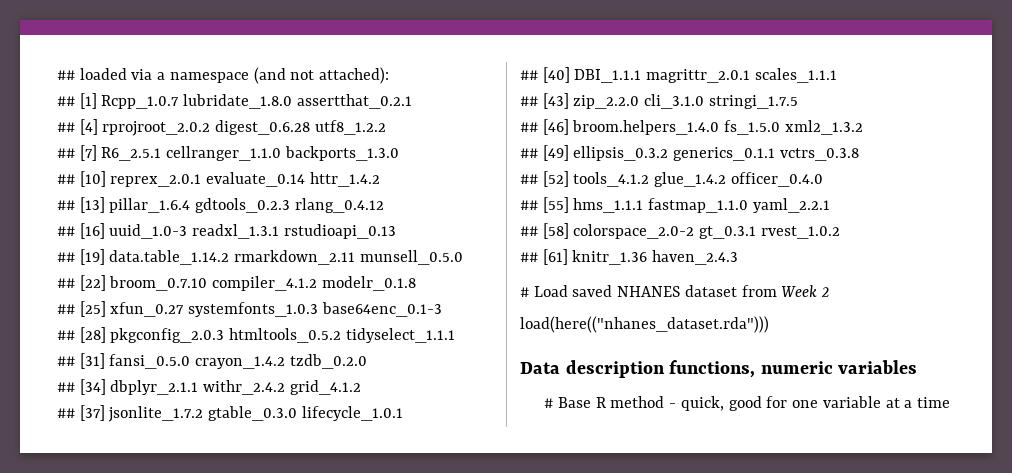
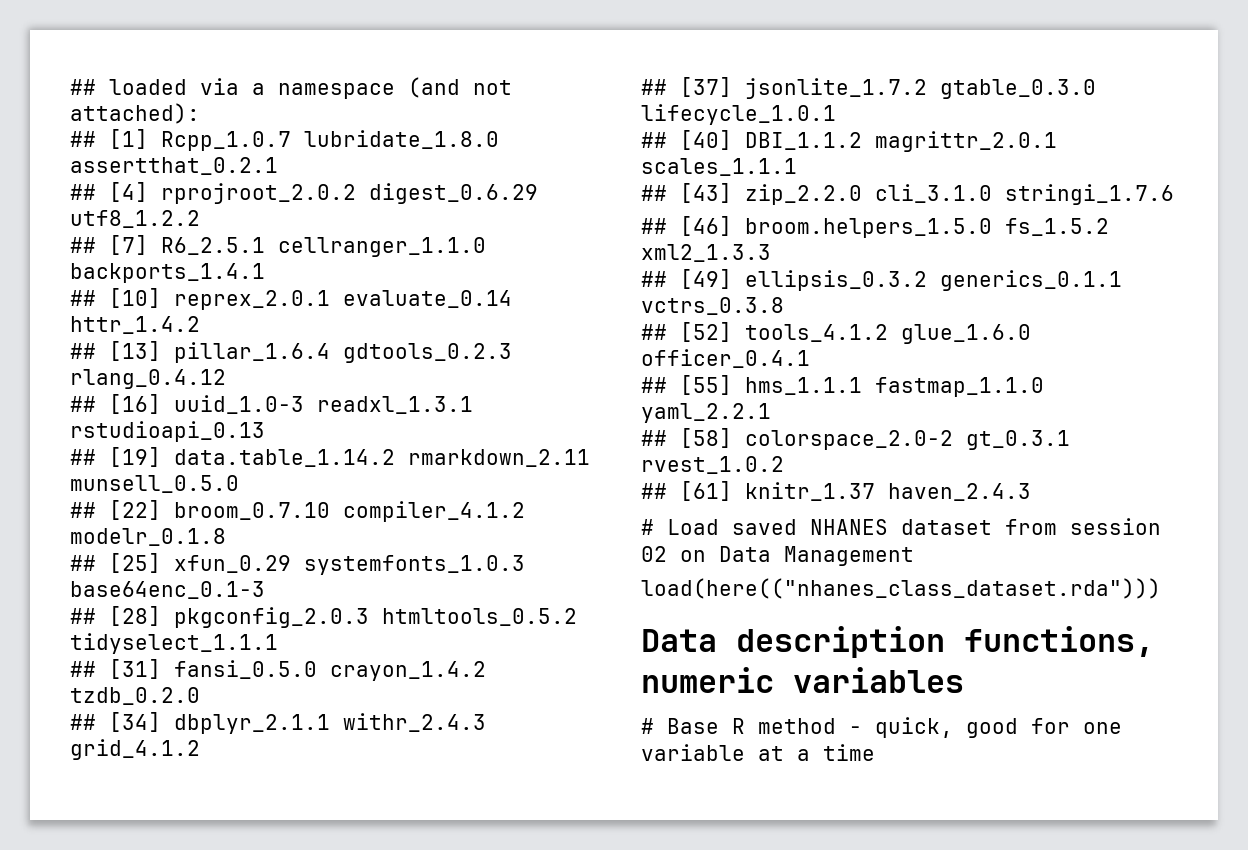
[215,120,311,135] digest_0.6.28 -> [369,183,538,204] digest_0.6.29
[284,146,399,161] backports_1.3.0 -> [70,263,265,283] backports_1.4.1
[110,302,185,317] xfun_0.27 -> [174,555,291,573] xfun_0.29
[203,380,286,395] withr_2.4.2 -> [343,713,486,732] withr_2.4.3
[574,69,642,83] DBI_1.1.1 -> [745,132,862,150] DBI_1.1.2
[708,95,798,109] stringi_1.7.5 -> [1005,184,1174,205] stringi_1.7.6
[572,120,863,135] broom.helpers_1.4.0 fs_1.5.0 xml2_1.3.2 -> [745,218,1109,238] [641,244,771,262] broom.helpers_1.5.0 fs_1.5.2 xml2_1.3.3
[654,172,823,187] glue_1.4.2 officer_0.4.0 -> [901,324,1031,344] [641,349,810,368] glue_1.6.0 officer_0.4.1
[572,250,648,265] knitr_1.36 -> [745,482,875,501] knitr_1.37
[781,285,830,298] [520,316,769,333] Week 2 // load(here(("nhanes_dataset.rda"))) -> [1070,518,1161,535] [641,546,914,566] [641,578,1161,599] session 02 on Data Management // load(here(("nhanes_class_dataset.rda")))

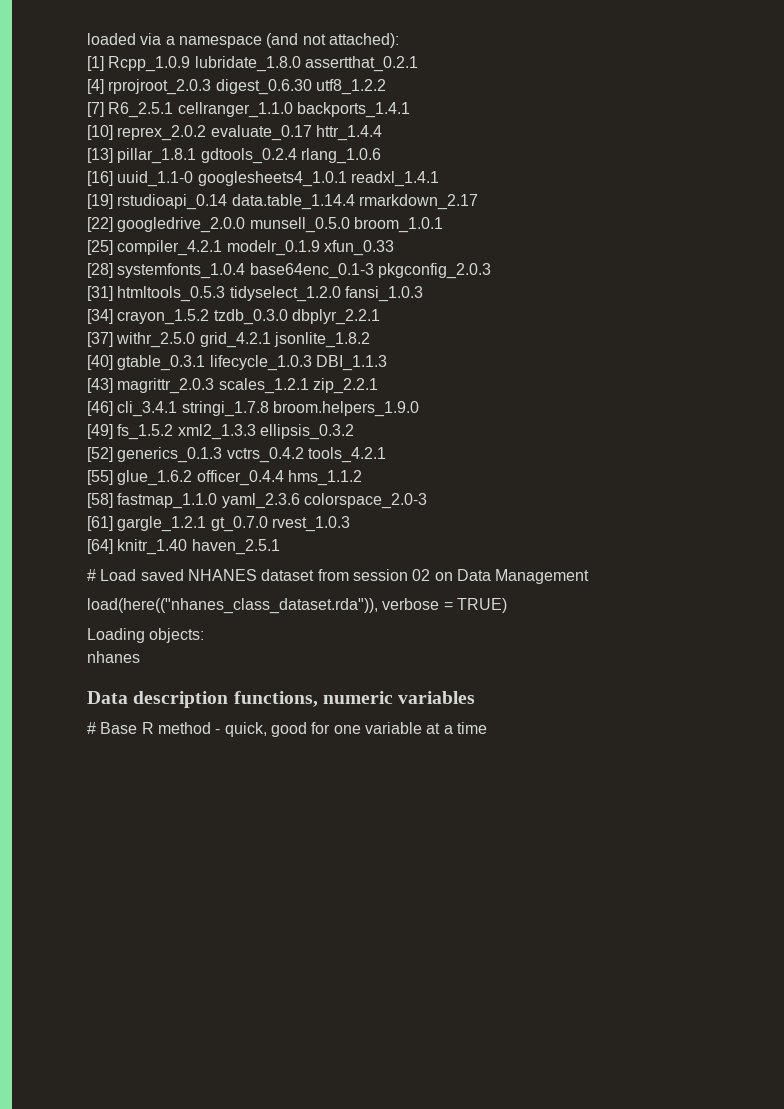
[70,79,96,95] ## -> (87, 39) none
[70,129,291,151] ## [1] Rcpp_1.0.7 -> [87,56,191,72] [1] Rcpp_1.0.9
[70,182,538,204] ## [4] rprojroot_2.0.2 digest_0.6.29 -> [87,79,312,95] [4] rprojroot_2.0.3 digest_0.6.30
[70,237,96,253] ## -> (386, 87) none
[70,288,512,310] [70,316,200,334] [70,341,512,363] [70,369,226,389] [70,394,473,414] [70,421,265,442] [70,447,590,467] [70,475,239,493] [70,500,525,522] [70,528,226,546] [70,553,525,575] [70,581,265,599] [70,606,577,628] [70,633,278,654] [70,659,486,681] [70,687,200,705] [70,712,486,734] [70,739,200,760] [641,77,1096,99] [641,104,836,125] [641,130,1057,152] [641,158,797,176] [641,183,1174,205] [641,216,1109,238] [641,244,771,262] [641,269,1122,291] [641,297,784,315] [641,322,1031,344] [641,349,810,368] [641,375,1044,397] [641,403,771,423] [641,428,1070,450] [641,456,784,474] [641,481,1031,501] ## [10] reprex_2.0.1 evaluate_0.14 httr_1.4.2 // ## [13] pillar_1.6.4 gdtools_0.2.3 rlang_0.4.12 // ## [16] uuid_1.0-3 readxl_1.3.1 rstudioapi_0.13 // ## [19] data.table_1.14.2 rmarkdown_2.11 munsell_0.5.0 // ## [22] broom_0.7.10 compiler_4.1.2 modelr_0.1.8 // ## [25] xfun_0.29 systemfonts_1.0.3 base64enc_0.1-3 // ## [28] pkgconfig_2.0.3 htmltools_0.5.2 tidyselect_1.1.1 // ## [31] fansi_0.5.0 crayon_1.4.2 tzdb_0.2.0 // ## [34] dbplyr_2.1.1 withr_2.4.3 grid_4.1.2 // ## [37] jsonlite_1.7.2 gtable_0.3.0 lifecycle_1.0.1 // ## [40] DBI_1.1.2 magrittr_2.0.1 scales_1.1.1 // ## [43] zip_2.2.0 cli_3.1.0 stringi_1.7.6 // ## [46] broom.helpers_1.5.0 fs_1.5.2 xml2_1.3.3 // ## [49] ellipsis_0.3.2 generics_0.1.1 vctrs_0.3.8 // ## [52] tools_4.1.2 glue_1.6.0 officer_0.4.1 // ## [55] hms_1.1.1 fastmap_1.1.0 yaml_2.2.1 // ## [58] colorspace_2.0-2 gt_0.3.1 rvest_1.0.2 // ## [61] knitr_1.37 haven_2.4.3 -> [87,125,382,141] [87,148,381,164] [87,171,439,187] [87,194,478,210] [87,217,443,233] [87,240,394,256] [87,263,491,279] [87,286,423,302] [87,309,380,325] [87,332,370,348] [87,355,387,371] [87,378,378,394] [87,401,419,417] [87,424,354,440] [87,447,386,463] [87,470,362,486] [87,493,427,509] [87,516,350,532] [87,539,280,555] [10] reprex_2.0.2 evaluate_0.17 httr_1.4.4 // [13] pillar_1.8.1 gdtools_0.2.4 rlang_1.0.6 // [16] uuid_1.1-0 googlesheets4_1.0.1 readxl_1.4.1 // [19] rstudioapi_0.14 data.table_1.14.4 rmarkdown_2.17 // [22] googledrive_2.0.0 munsell_0.5.0 broom_1.0.1 // [25] compiler_4.2.1 modelr_0.1.9 xfun_0.33 // [28] systemfonts_1.0.4 base64enc_0.1-3 pkgconfig_2.0.3 // [31] htmltools_0.5.3 tidyselect_1.2.0 fansi_1.0.3 // [34] crayon_1.5.2 tzdb_0.3.0 dbplyr_2.2.1 // [37] withr_2.5.0 grid_4.2.1 jsonlite_1.8.2 // [40] gtable_0.3.1 lifecycle_1.0.3 DBI_1.1.3 // [43] magrittr_2.0.3 scales_1.2.1 zip_2.2.1 // [46] cli_3.4.1 stringi_1.7.8 broom.helpers_1.9.0 // [49] fs_1.5.2 xml2_1.3.3 ellipsis_0.3.2 // [52] generics_0.1.3 vctrs_0.4.2 tools_4.2.1 // [55] glue_1.6.2 officer_0.4.4 hms_1.1.2 // [58] fastmap_1.1.0 yaml_2.3.6 colorspace_2.0-3 // [61] gargle_1.2.1 gt_0.7.0 rvest_1.0.3 // [64] knitr_1.40 haven_2.5.1
[641,578,1161,599] load(here(("nhanes_class_dataset.rda"))) -> [87,598,507,614] [87,628,205,643] [87,651,140,663] load(here(("nhanes_class_dataset.rda")), verbose = TRUE) // Loading objects: // nhanes

